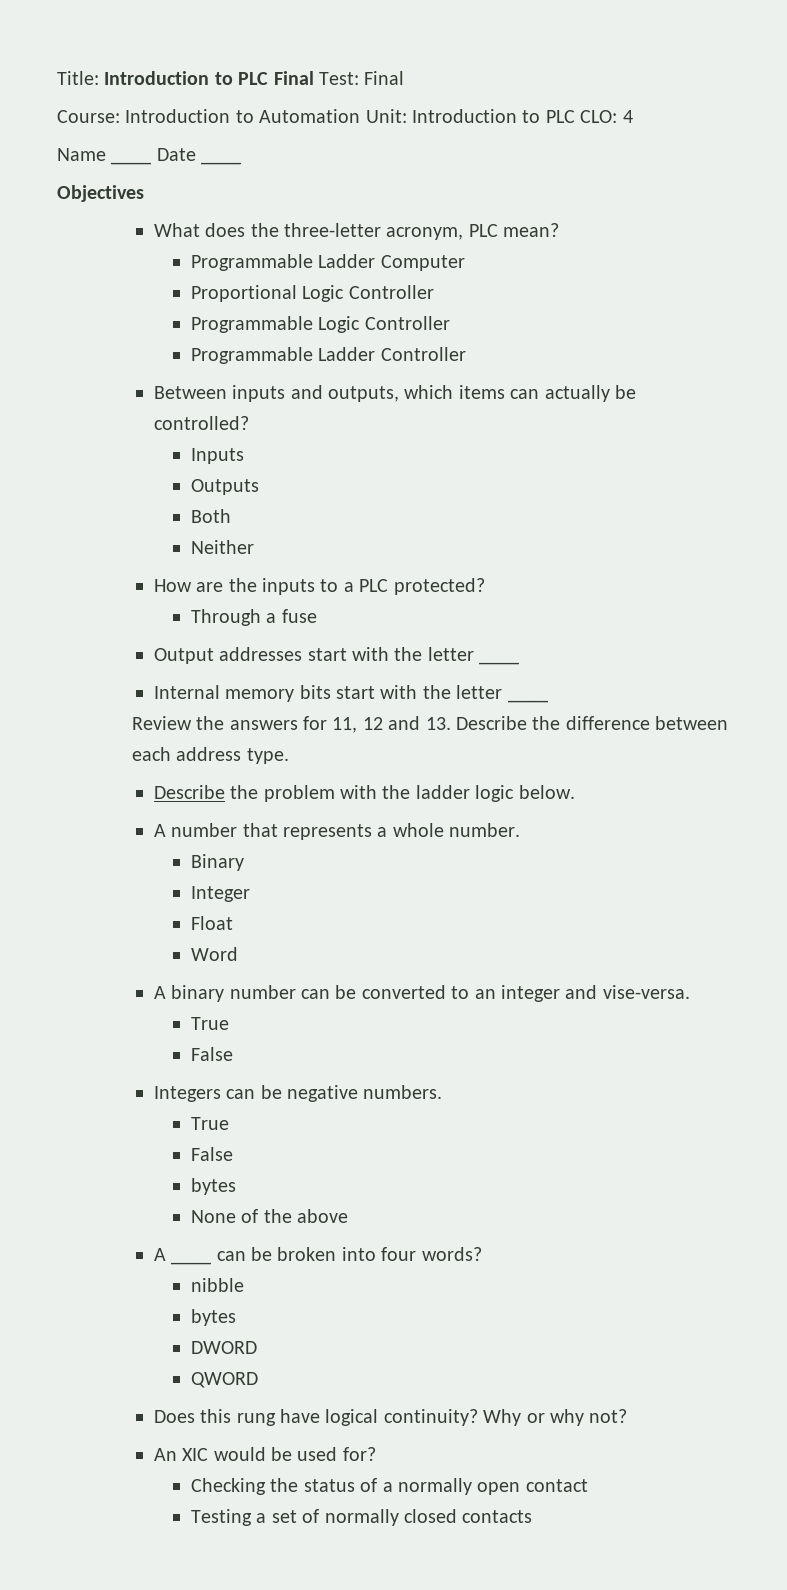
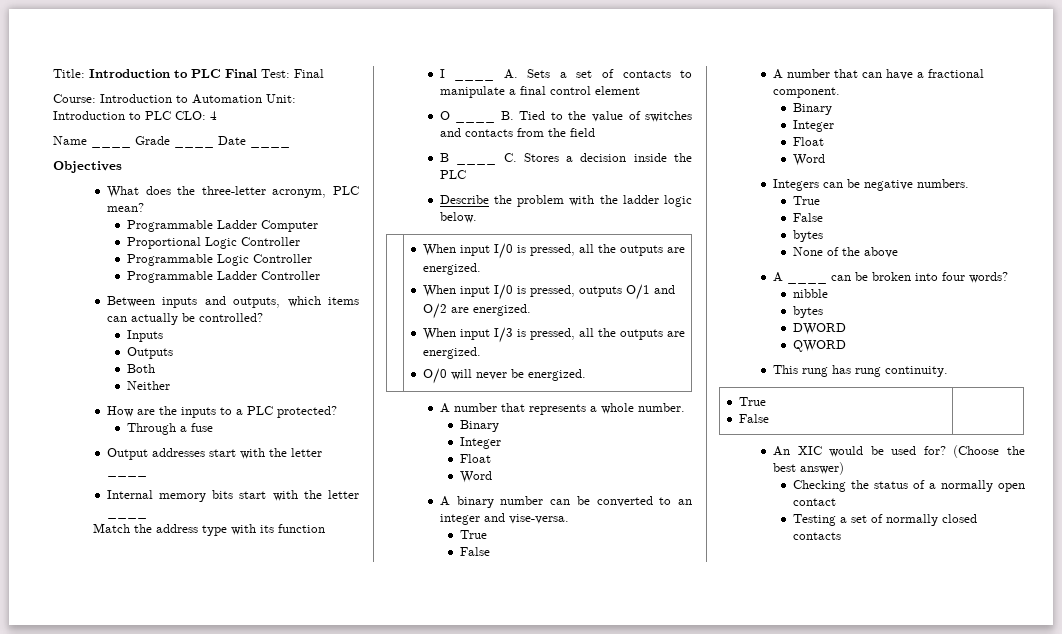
(152, 163) none -> [135,136,170,145] [174,145,214,148] Grade ____
[131,716,729,733] [131,747,289,764] Review the answers for 11, 12 and 13. Describe the difference between each address type. -> [92,523,325,536] [439,69,445,78] [454,69,692,81] [439,86,640,98] [439,111,450,120] [455,120,496,123] [500,111,692,122] [439,128,595,137] [439,153,449,162] [456,162,497,165] [503,153,692,162] [439,170,466,179] Match the address type with its function // I ____ A. Sets a set of contacts to manipulate a final control element // O ____ B. Tied to the value of switches and contacts from the field // B ____ C. Stores a decision inside the PLC
(575, 792) none -> [422,243,685,259] [422,263,481,275] [422,284,675,300] [422,303,531,319] [422,327,685,343] [422,347,481,359] [422,368,586,384] // | When input I/0 is pressed, all the outputs are energized. // When input I/0 is pressed, outputs O/1 and O/2 are energized. // When input I/3 is pressed, all the outputs are energized. // O/0 will never be energized.
(234, 1054) none -> [772,69,984,80] [772,87,840,98] [792,103,832,115] [792,120,834,132] [792,137,824,146] [792,154,825,166] // A number that can have a fractional component. // Binary // Integer // Float // Word
[153,1409,628,1426] Does this rung have logical continuity? Why or why not? -> [772,365,948,377] [738,397,766,406] [738,414,769,423] This rung has rung continuity. // True // False |
(376, 1454) none -> [953,445,1025,458] [772,462,844,475] (Choose the best answer)

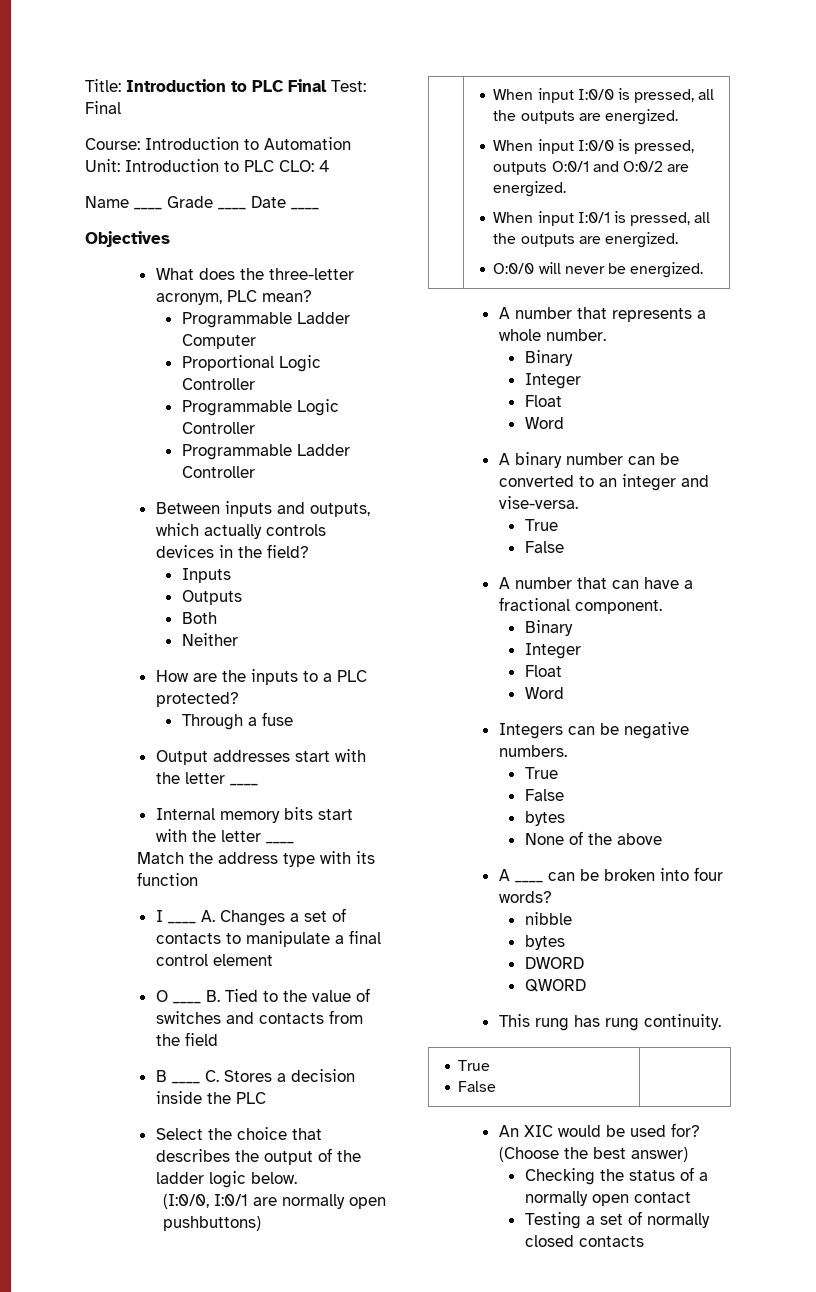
[327,297,359,305] [106,313,263,325] items can actually be controlled? -> [203,524,326,539] [155,544,309,558] actually controls devices in the field?
[527,69,551,78] Sets -> [219,910,285,926] Changes
[439,195,692,207] [439,212,477,223] [422,243,513,259] Describe the problem with the ladder logic below. // | When input I/0 -> [155,1127,322,1140] [155,1148,361,1165] [155,1171,297,1188] [163,1194,387,1209] [163,1216,262,1231] [493,88,614,103] Select the choice that describes the output of the ladder logic below. // (I:0/0, I:0/1 are normally open pushbuttons) // | When input I:0/0
[493,284,513,300] I/0 -> [577,140,614,151] I:0/0
[625,284,675,300] [422,303,531,319] [422,327,685,343] [422,347,481,359] [422,368,447,384] O/1 and O/2 are energized. // When input I/3 is pressed, all the outputs are energized. // O/0 -> [551,161,690,172] [493,181,567,197] [493,211,711,226] [493,232,679,248] [493,263,535,274] O:0/1 and O:0/2 are energized. // When input I:0/1 is pressed, all the outputs are energized. // O:0/0

